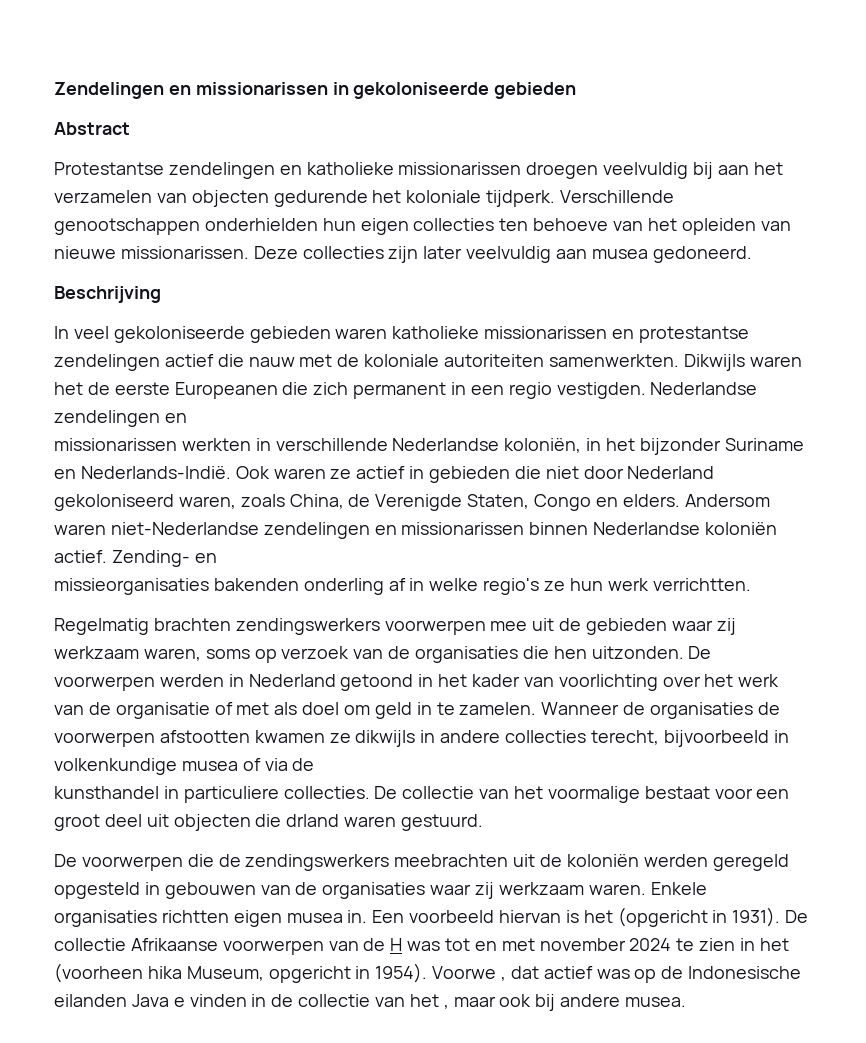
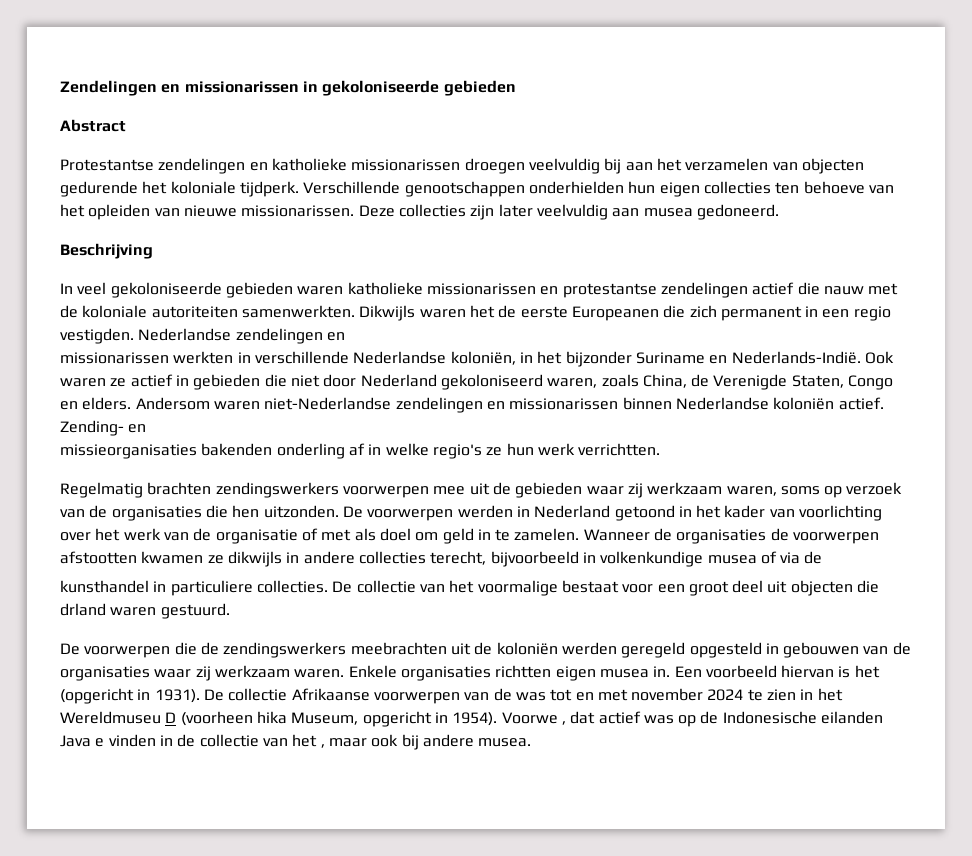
[390,938,403,951] H -> (512, 694) none
(789, 944) none -> [60,711,177,724] Wereldmuseu D

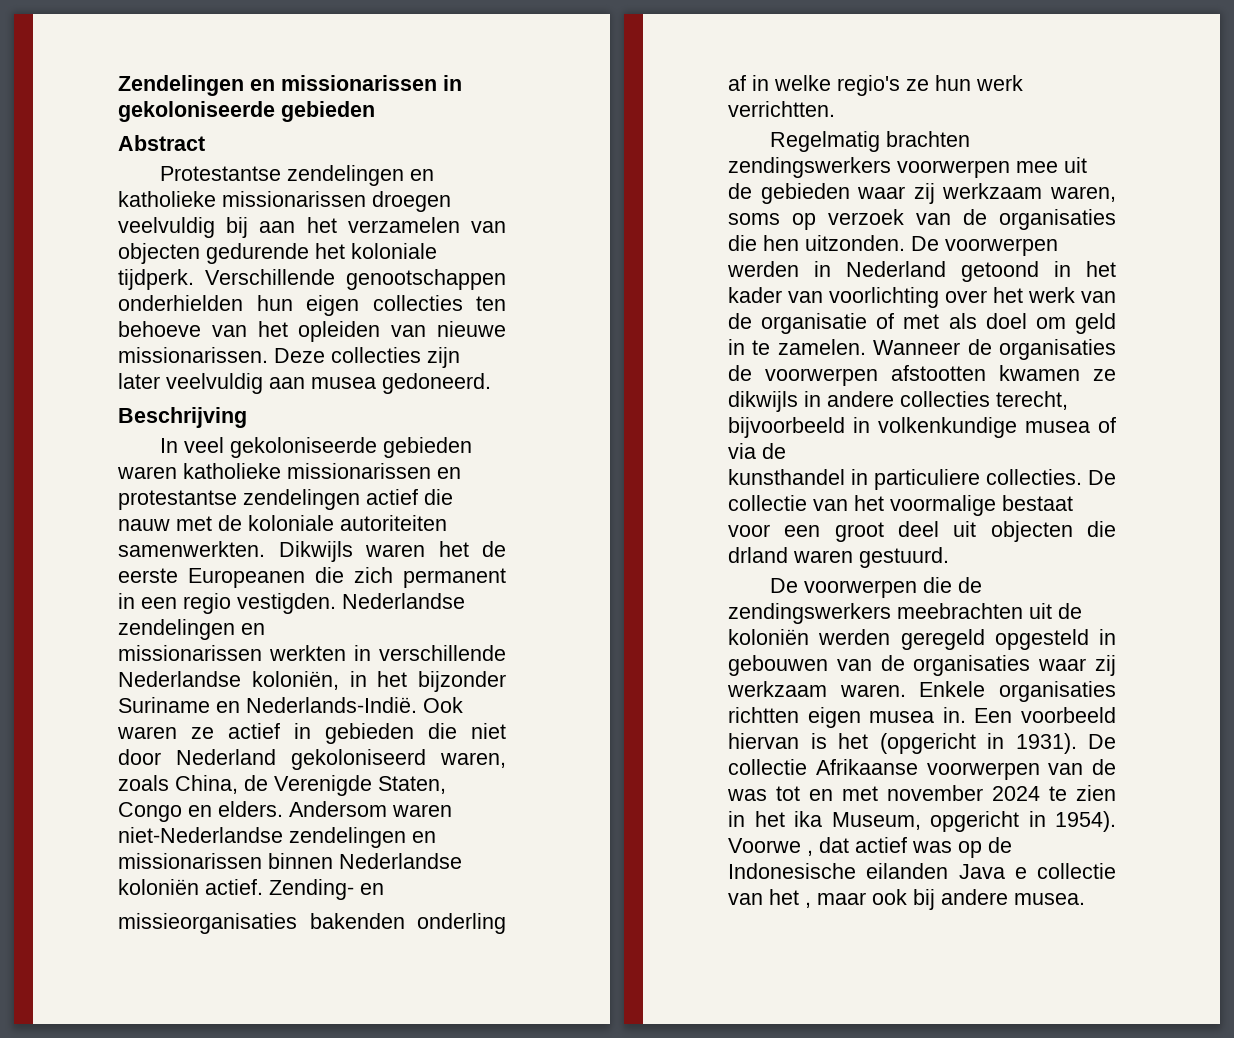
[60,711,287,726] Wereldmuseu D (voorheen hika -> [794,811,822,827] ika
[108,734,196,747] vinden in de -> (1027, 873) none

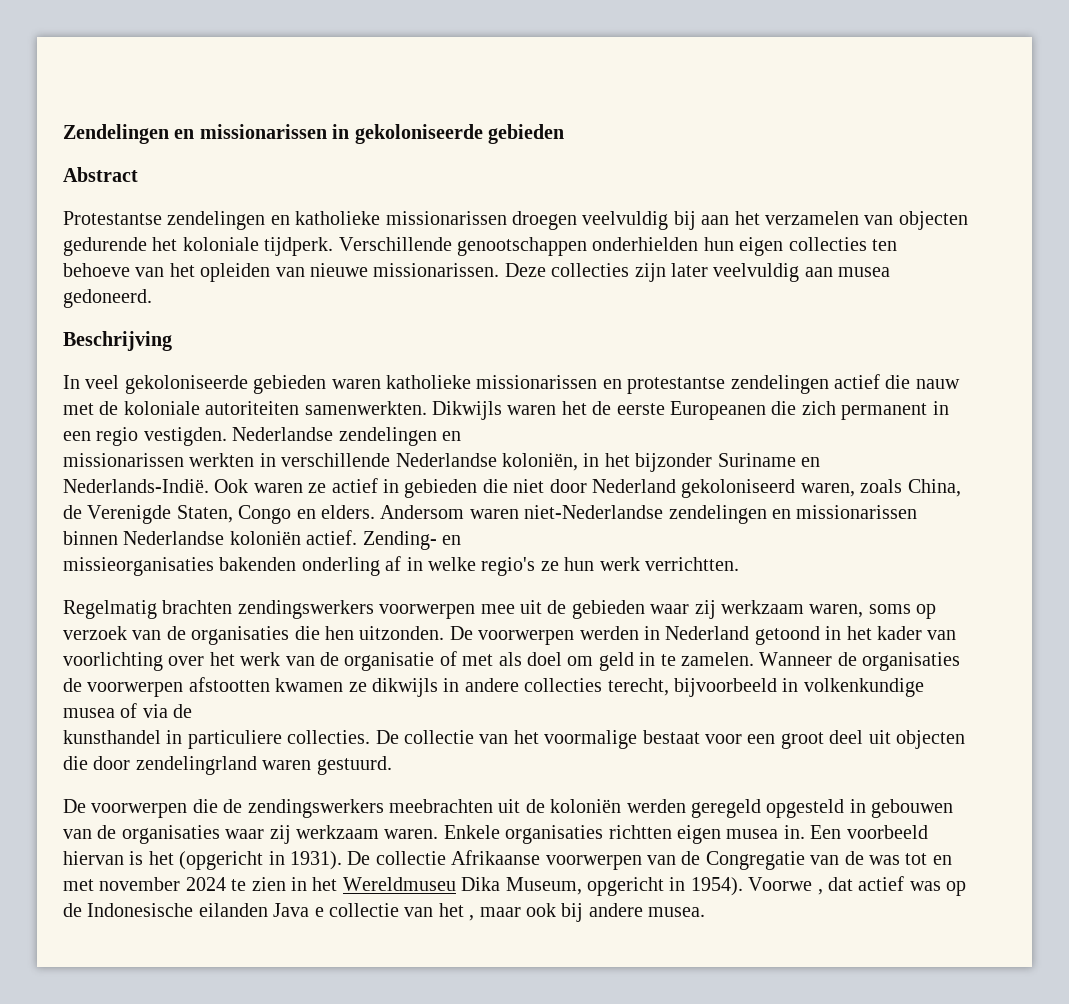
[728,547,788,563] drland -> [93,756,257,775] door zendelingrland
(1116, 767) none -> [705,851,864,870] Congregatie van de
[794,811,822,827] ika -> [342,877,501,891] Wereldmuseu Dika

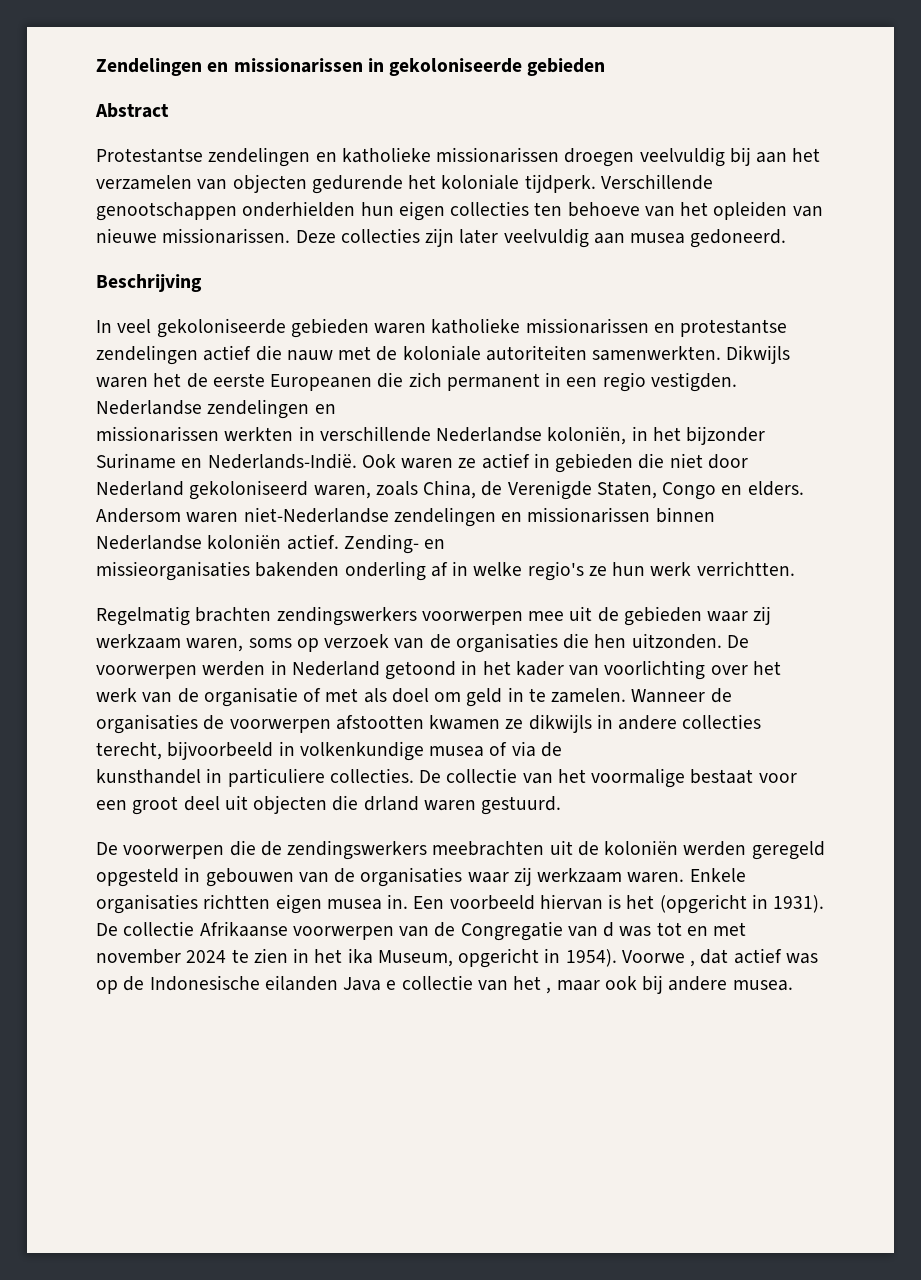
[93,756,257,775] door zendelingrland -> [363,796,419,811] drland
[844,851,864,865] de -> [603,922,615,937] d
[342,877,501,891] Wereldmuseu Dika -> [347,948,373,964] ika

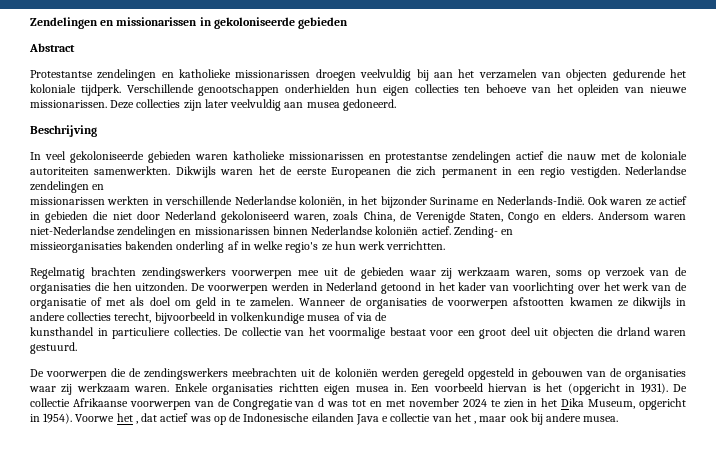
[347,948,373,964] ika -> [561,398,585,407] Dika
(685, 956) none -> [116,413,133,422] het

